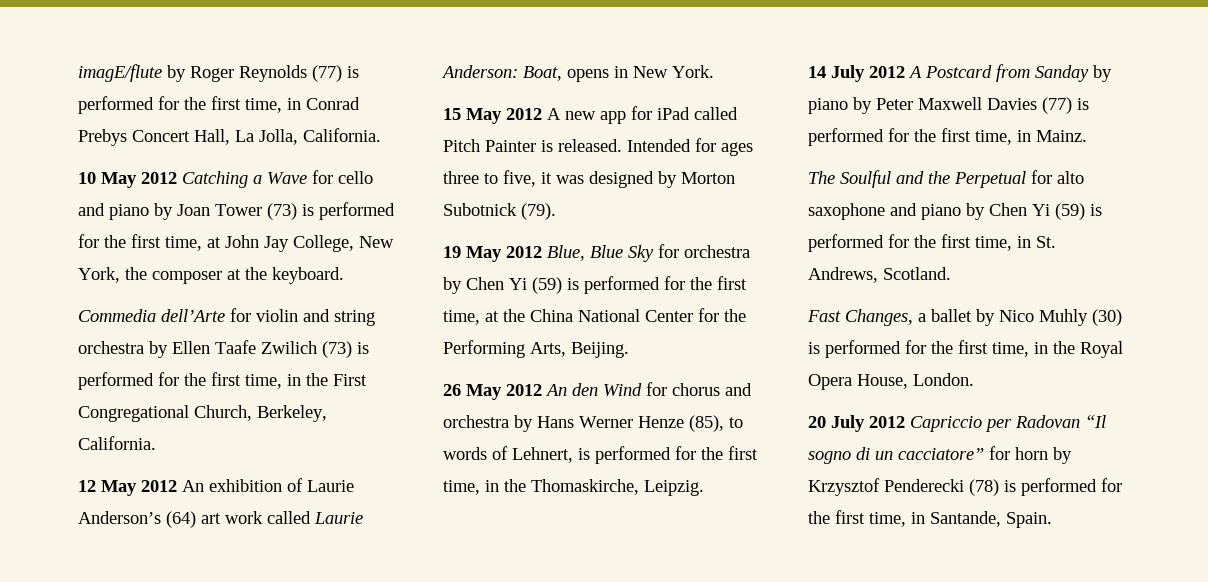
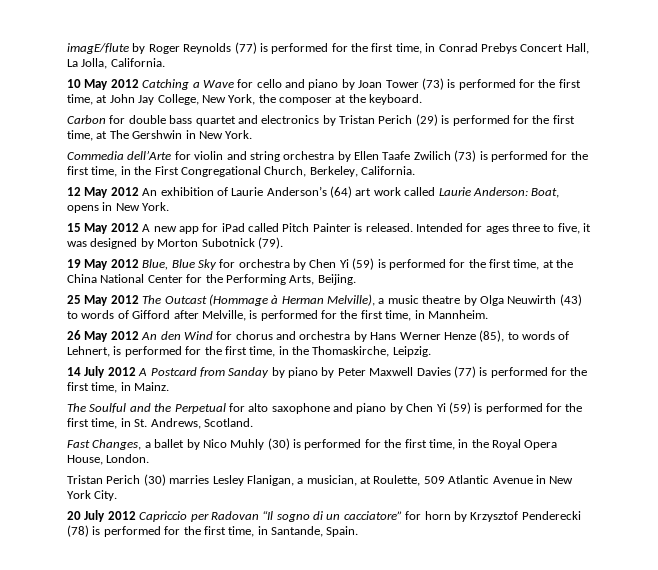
(344, 275) none -> [67,114,575,126] [67,130,253,141] // Carbon for double bass quartet and electronics by Tristan Perich (29) is performed for the first time, at The Gershwin in New York.
(629, 350) none -> [67,294,582,306] [67,310,488,321] // 25 May 2012 The Outcast (Hommage à Herman Melville), a music theatre by Olga Neuwirth (43) to words of Gifford after Melville, is performed for the first time, in Mannheim.
(974, 379) none -> [67,474,574,486] [67,490,118,501] // Tristan Perich (30) marries Lesley Flanigan, a musician, at Roulette, 509 Atlantic Avenue in New York City.

